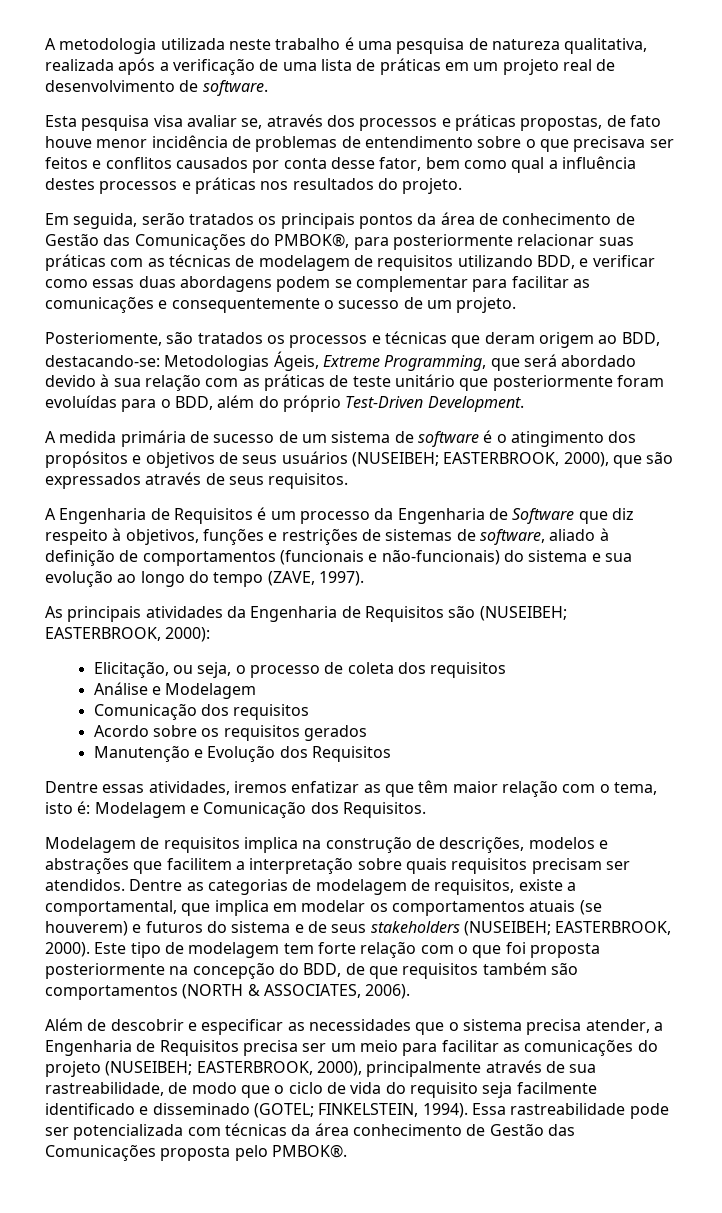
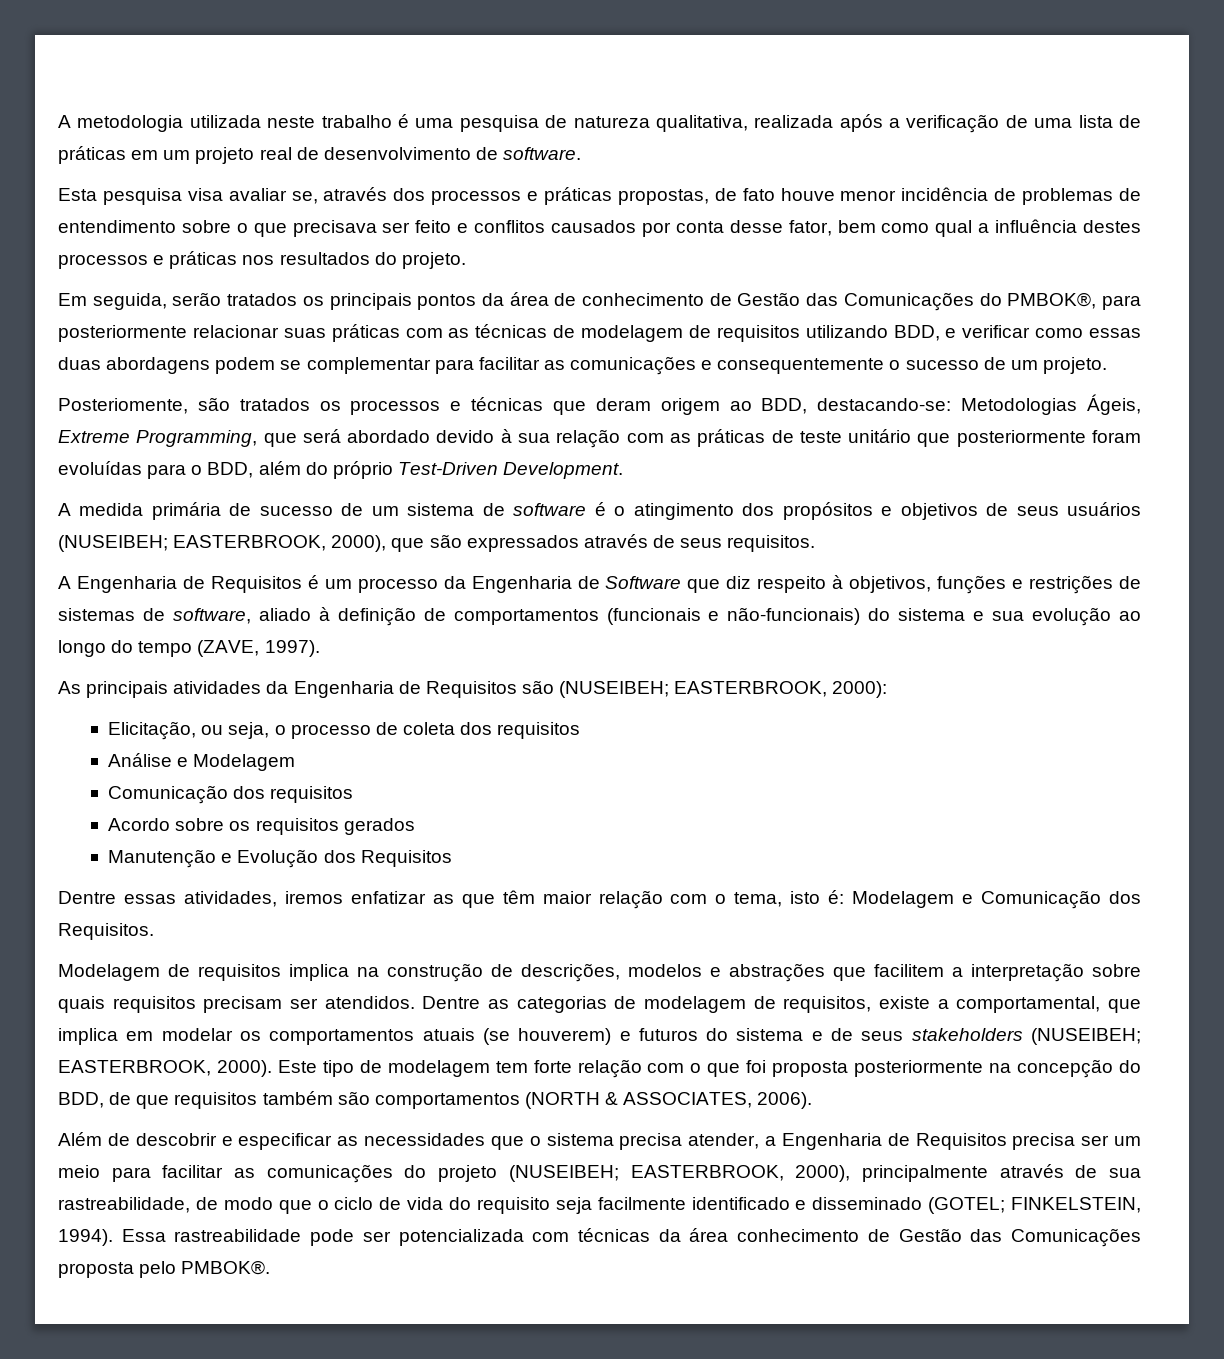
[45,157,88,169] feitos -> [415,220,452,233] feito

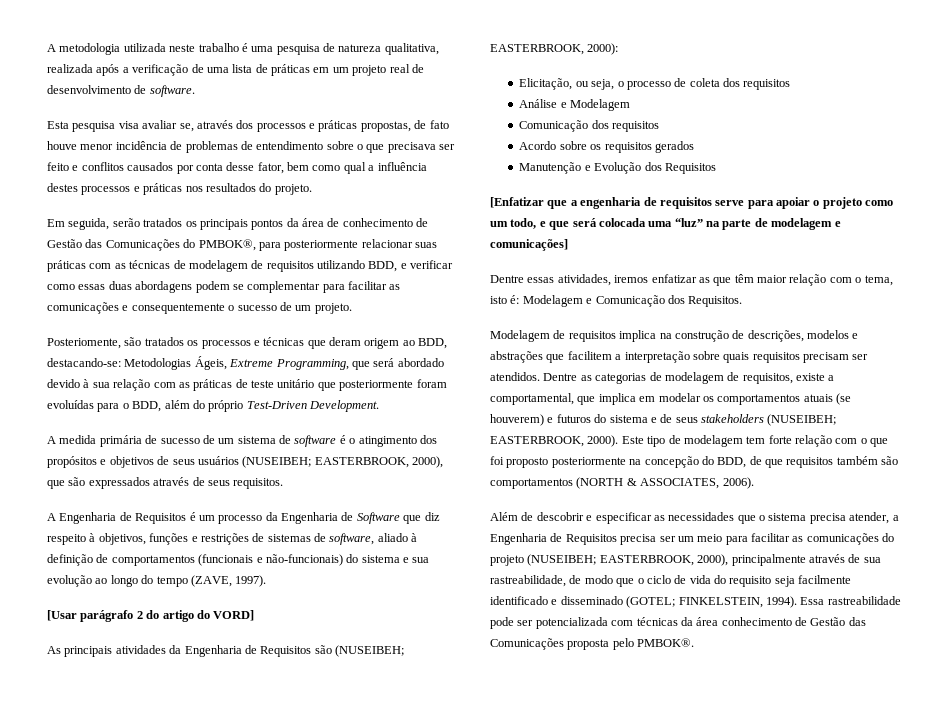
(320, 648) none -> [47,610,255,622] // [Usar parágrafo 2 do artigo do VORD]
(452, 858) none -> [490,197,894,209] [490,218,841,230] [490,239,568,251] // [Enfatizar que a engenharia de requisitos serve para apoiar o projeto como um todo, e que será colocada uma “luz” na parte de modelagem e comunicações]
[772,1061,849,1077] proposta -> [506,457,549,468] proposto

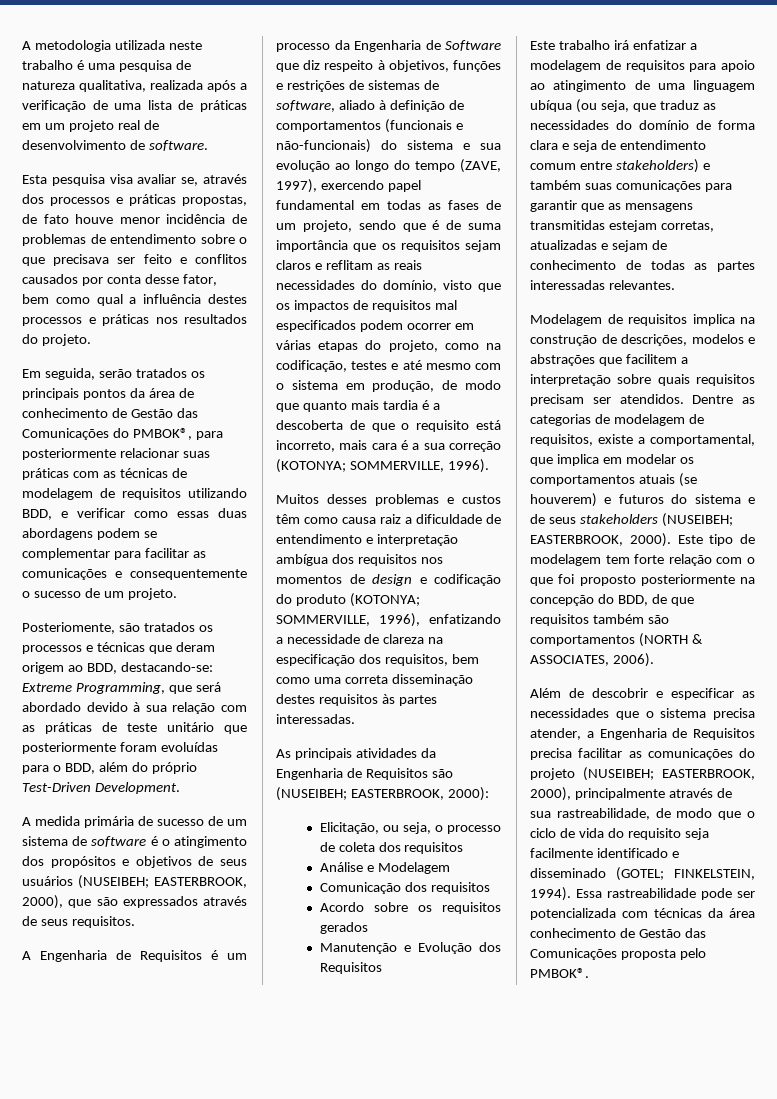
[124,356,227,370] Metodologias Ágeis, -> (213, 667) none
[235,575,267,587] [47,610,255,622] 1997). // [Usar parágrafo 2 do artigo do VORD] -> [276,179,421,193] [276,200,501,210] [276,220,501,232] [276,240,501,252] [276,260,422,270] [276,280,501,292] [276,300,457,312] [276,320,474,332] [276,340,501,352] [276,360,501,372] [276,380,501,392] [276,400,440,412] [276,420,501,432] [276,440,501,452] [276,459,489,473] [276,494,501,506] [276,514,501,524] [276,534,458,546] [276,554,443,566] [276,574,501,586] [276,593,420,607] [276,613,501,627] [276,634,443,644] [276,654,479,666] [276,674,473,686] [276,694,437,706] [276,714,355,724] 1997), exercendo papel fundamental em todas as fases de um projeto, sendo que é de suma importância que os requisitos sejam claros e reflitam as reais necessidades do domínio, visto que os impactos de requisitos mal especificados podem ocorrer em várias etapas do projeto, como na codificação, testes e até mesmo com o sistema em produção, de modo que quanto mais tardia é a descoberta de que o requisito está incorreto, mais cara é a sua correção (KOTONYA; SOMMERVILLE, 1996). // Muitos desses problemas e custos têm como causa raiz a dificuldade de entendimento e interpretação ambígua dos requisitos nos momentos de design e codificação do produto (KOTONYA; SOMMERVILLE, 1996), enfatizando a necessidade de clareza na especificação dos requisitos, bem como uma correta disseminação destes requisitos às partes interessadas.
[490,197,894,209] [490,218,841,230] [490,239,568,251] [490,274,893,286] [490,295,743,307] [Enfatizar que a engenharia de requisitos serve para apoiar o projeto como um todo, e que será colocada uma “luz” na parte de modelagem e comunicações] // Dentre essas atividades, iremos enfatizar as que têm maior relação com o tema, isto é: Modelagem e Comunicação dos Requisitos. -> [530,40,697,50] [530,60,755,72] [530,80,755,92] [530,99,716,113] [530,120,755,130] [530,140,706,152] [530,159,710,173] [530,180,732,192] [530,200,693,212] [530,220,714,232] [530,240,667,252] [530,260,755,272] [530,280,675,290] Este trabalho irá enfatizar a modelagem de requisitos para apoio ao atingimento de uma linguagem ubíqua (ou seja, que traduz as necessidades do domínio de forma clara e seja de entendimento comum entre stakeholders) e também suas comunicações para garantir que as mensagens transmitidas estejam corretas, atualizadas e sejam de conhecimento de todas as partes interessadas relevantes.
[659,534,748,545] ser um meio para -> (572, 754) none

